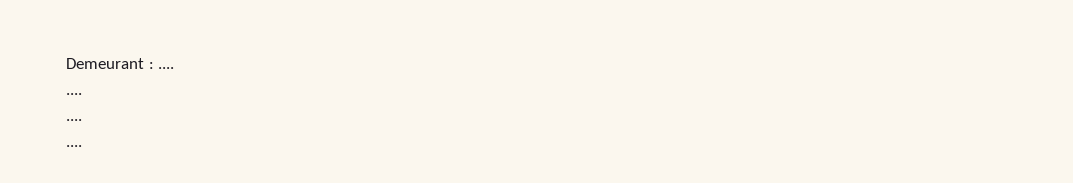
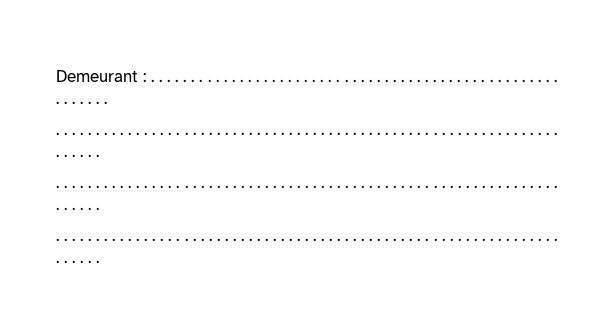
[158,67,175,69] [66,93,82,95] [66,119,82,121] [66,145,82,147] .... // .... // .... // .... -> [151,79,558,82] [56,101,107,104] [56,132,558,135] [56,154,99,157] [56,185,558,188] [56,207,99,210] [56,238,558,241] [56,260,99,263] . . . . . . . . . . . . . . . . . . . . . . . . . . . . . . . . . . . . . . . . . . . . . . . . . . . . . . . . . . // . . . . . . . . . . . . . . . . . . . . . . . . . . . . . . . . . . . . . . . . . . . . . . . . . . . . . . . . . . . . . . . . . . . . . // . . . . . . . . . . . . . . . . . . . . . . . . . . . . . . . . . . . . . . . . . . . . . . . . . . . . . . . . . . . . . . . . . . . . . // . . . . . . . . . . . . . . . . . . . . . . . . . . . . . . . . . . . . . . . . . . . . . . . . . . . . . . . . . . . . . . . . . . . . .

